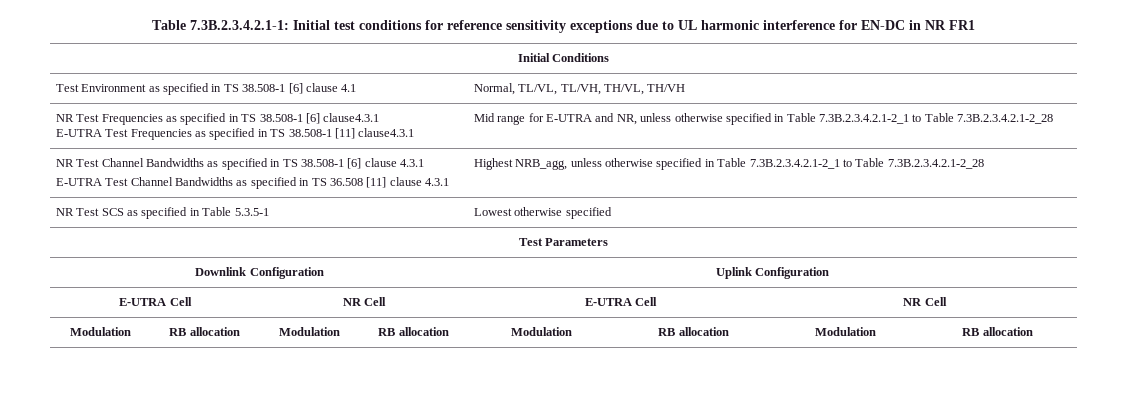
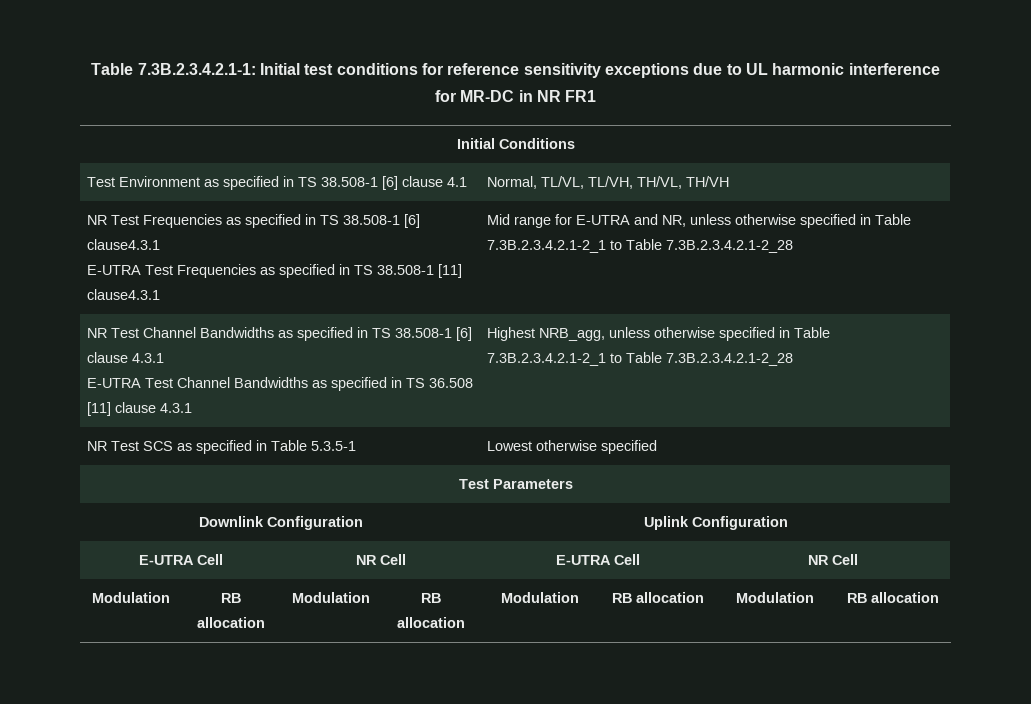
[861,20,905,30] EN-DC -> [460,90,515,102] MR-DC

